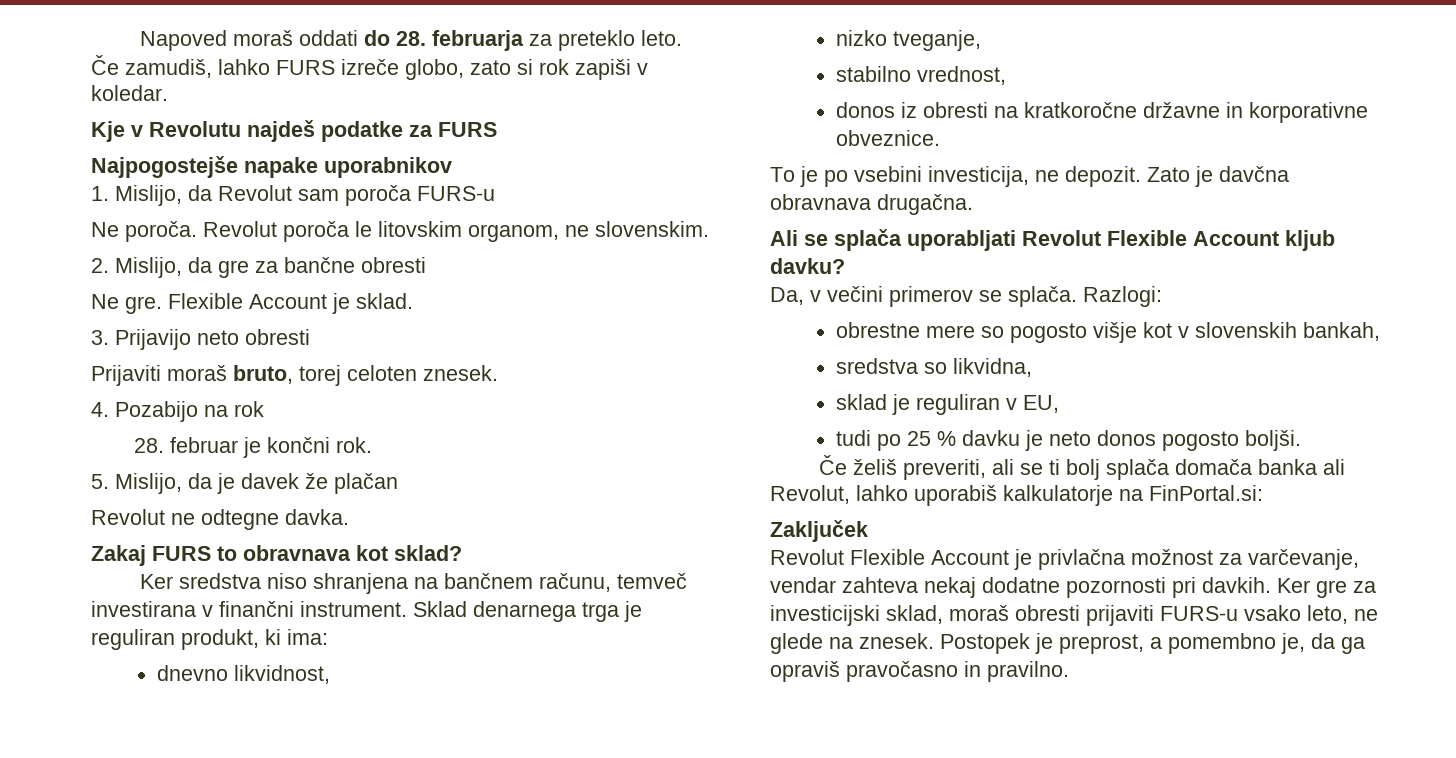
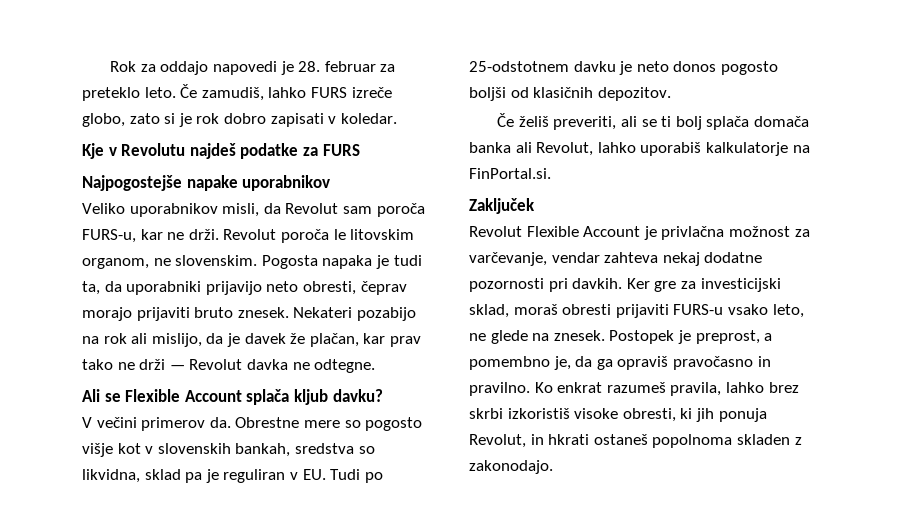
[139,30,524,51] Napoved moraš oddati do 28. februarja -> [110,61,376,75] Rok za oddajo napovedi je 28. februar
[539,59,631,80] rok zapiši -> [178,113,324,127] je rok dobro zapisati
[91,185,182,206] 1. Mislijo, -> [82,203,260,217] Veliko uporabnikov misli,
[417,186,495,201] [91,221,197,242] FURS-u // Ne poroča. -> [82,229,219,243] FURS-u, kar ne drži.
[91,257,426,278] [91,293,413,314] [91,329,310,350] [91,365,498,386] [91,401,198,422] // 2. Mislijo, da gre za bančne obresti // Ne gre. Flexible Account je sklad. // 3. Prijavijo neto obresti // Prijaviti moraš bruto, torej celoten znesek. // 4. Pozabijo -> [261,255,422,269] [82,281,407,295] [82,307,416,321] Pogosta napaka je tudi ta, da uporabniki prijavijo neto obresti, čeprav morajo prijaviti bruto znesek. Nekateri pozabijo
[133,437,372,458] [91,473,398,494] [91,509,349,530] [91,545,462,566] [139,573,687,594] [91,601,642,622] [91,629,328,650] [157,665,331,684] [836,30,982,51] [836,66,1007,85] [836,102,1369,123] [836,130,941,146] [770,166,1289,187] [770,194,973,215] // 28. februar je končni rok. // 5. Mislijo, da je davek že plačan // Revolut ne odtegne davka. // Zakaj FURS to obravnava kot sklad? // Ker sredstva niso shranjena na bančnem računu, temveč investirana v finančni instrument. Sklad denarnega trga je reguliran produkt, ki ima: // dnevno likvidnost, // nizko tveganje, // stabilno vrednost, // donos iz obresti na kratkoročne državne in korporativne obveznice. // To je po vsebini investicija, ne depozit. Zato je davčna obravnava drugačna. -> [131,333,421,347] [82,359,376,373] ali mislijo, da je davek že plačan, kar prav tako ne drži — Revolut davka ne odtegne.
[834,229,1279,251] splača uporabljati Revolut Flexible Account -> [125,389,290,405] Flexible Account splača
[770,286,1162,307] [836,322,921,338] Da, v večini primerov se splača. Razlogi: // obrestne -> [82,417,300,431] V večini primerov da. Obrestne
(1381, 331) // -> (291, 450) none
[836,394,888,410] // sklad -> [144,469,203,483] sklad pa
[1023,395,1060,413] [836,430,957,451] EU, // tudi po 25 % -> [302,469,383,483] [469,61,569,72] EU. Tudi po 25-odstotnem
[1245,430,1302,451] boljši. -> [469,87,671,101] boljši od klasičnih depozitov.
[1149,485,1263,501] FinPortal.si: -> [469,168,551,179] FinPortal.si.
(1069, 671) none -> [534,382,799,396] [469,408,767,422] [469,434,802,448] [469,460,553,474] Ko enkrat razumeš pravila, lahko brez skrbi izkoristiš visoke obresti, ki jih ponuja Revolut, in hkrati ostaneš popolnoma skladen z zakonodajo.

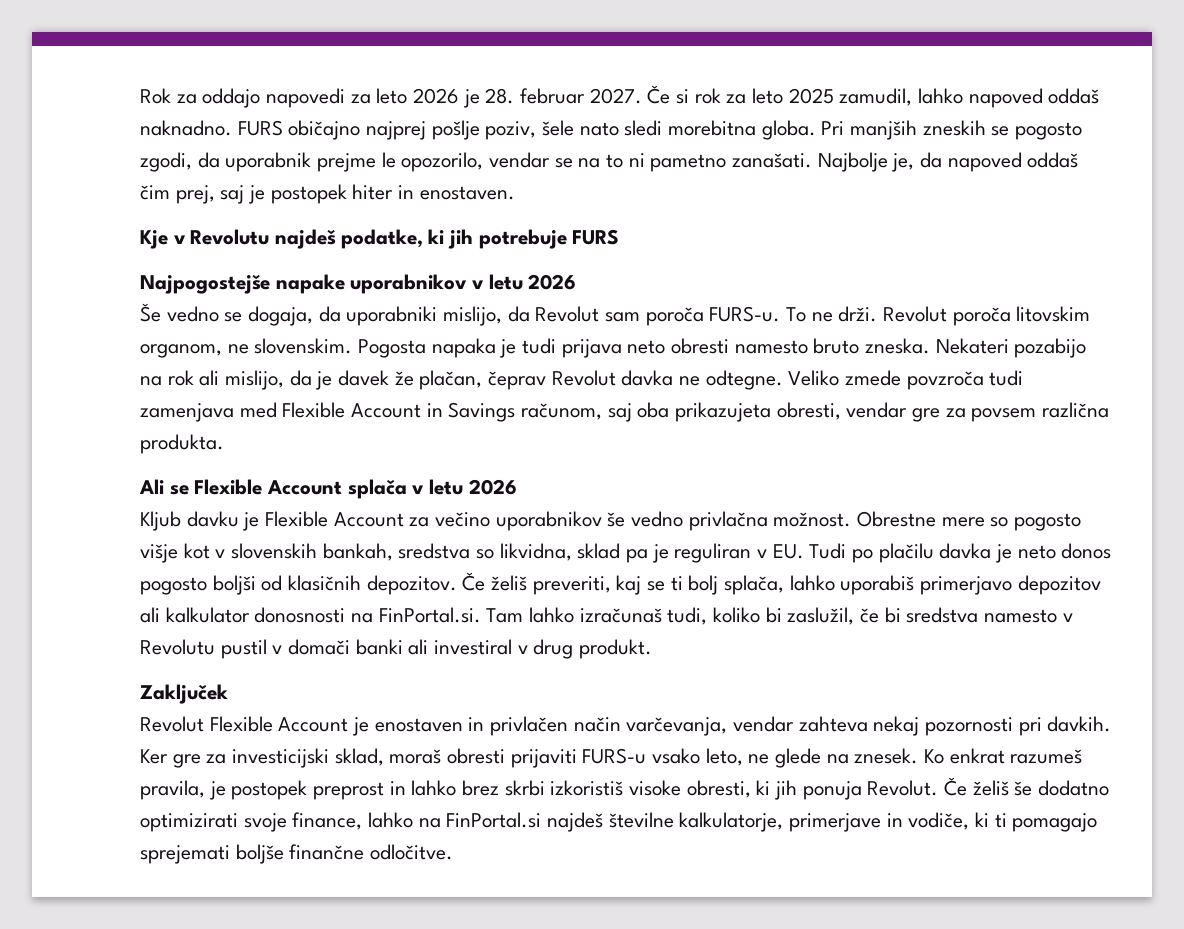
[280,61,396,75] [82,84,392,101] [82,113,397,127] je 28. februar za preteklo leto. Če zamudiš, lahko FURS izreče globo, zato si je rok dobro zapisati v koledar. -> [350,85,1100,108] [140,120,1083,140] [140,152,1079,172] [140,184,515,204] za leto 2026 je 28. februar 2027. Če si rok za leto 2025 zamudil, lahko napoved oddaš naknadno. FURS običajno najprej pošlje poziv, šele nato sledi morebitna globa. Pri manjših zneskih se pogosto zgodi, da uporabnik prejme le opozorilo, vendar se na to ni pametno zanašati. Najbolje je, da napoved oddaš čim prej, saj je postopek hiter in enostaven.
[240,143,318,159] podatke za -> [340,229,567,249] podatke, ki jih potrebuje
[82,203,260,217] // Veliko uporabnikov misli, -> [472,274,577,290] [140,303,503,326] v letu 2026 // Še vedno se dogaja, da uporabniki mislijo,
[82,229,163,243] FURS-u, kar -> [709,306,807,322] FURS-u. To
[333,229,346,240] le -> (1011, 316) none
[82,281,407,295] [82,307,289,321] ta, da uporabniki prijavijo neto obresti, čeprav morajo prijaviti bruto znesek. -> [561,338,931,358] prijava neto obresti namesto bruto zneska.
[363,333,421,347] [82,359,376,373] kar prav tako ne drži — Revolut davka ne odtegne. -> [488,370,1024,390] [140,402,1110,422] [140,434,224,454] čeprav Revolut davka ne odtegne. Veliko zmede povzroča tudi zamenjava med Flexible Account in Savings računom, saj oba prikazujeta obresti, vendar gre za povsem različna produkta.
[293,389,383,405] [82,417,231,431] kljub davku? // V večini primerov da. -> [412,479,517,495] [140,511,852,531] v letu 2026 // Kljub davku je Flexible Account za večino uporabnikov še vedno privlačna možnost.
[469,61,616,72] 25-odstotnem davku -> [878,543,992,563] plačilu davka
(671, 94) // -> (457, 585) none
[620,116,637,127] ali -> [616,575,642,595] kaj
[706,116,809,130] [469,142,810,156] [469,168,551,179] splača domača banka ali Revolut, lahko uporabiš kalkulatorje na FinPortal.si. -> [724,575,1101,595] [140,607,1073,625] [140,639,653,659] splača, lahko uporabiš primerjavo depozitov ali kalkulator donosnosti na FinPortal.si. Tam lahko izračunaš tudi, koliko bi zaslužil, če bi sredstva namesto v Revolutu pustil v domači banki ali investiral v drug produkt.
[661,226,810,240] [469,252,547,266] privlačna možnost za varčevanje, -> [374,716,728,736] enostaven in privlačen način varčevanja,
[704,252,763,263] dodatne -> (920, 726) none
[609,330,773,344] [469,356,771,370] [469,382,722,396] Postopek je preprost, a pomembno je, da ga opraviš pravočasno in pravilno. Ko enkrat razumeš pravila, -> [924,748,1083,764] [140,780,406,800] Ko enkrat razumeš pravila, je postopek preprost in
[469,434,802,448] [469,460,553,474] Revolut, in hkrati ostaneš popolnoma skladen z zakonodajo. -> [867,777,1110,796] [140,812,1098,832] [140,844,454,864] Revolut. Če želiš še dodatno optimizirati svoje finance, lahko na FinPortal.si najdeš številne kalkulatorje, primerjave in vodiče, ki ti pomagajo sprejemati boljše finančne odločitve.

